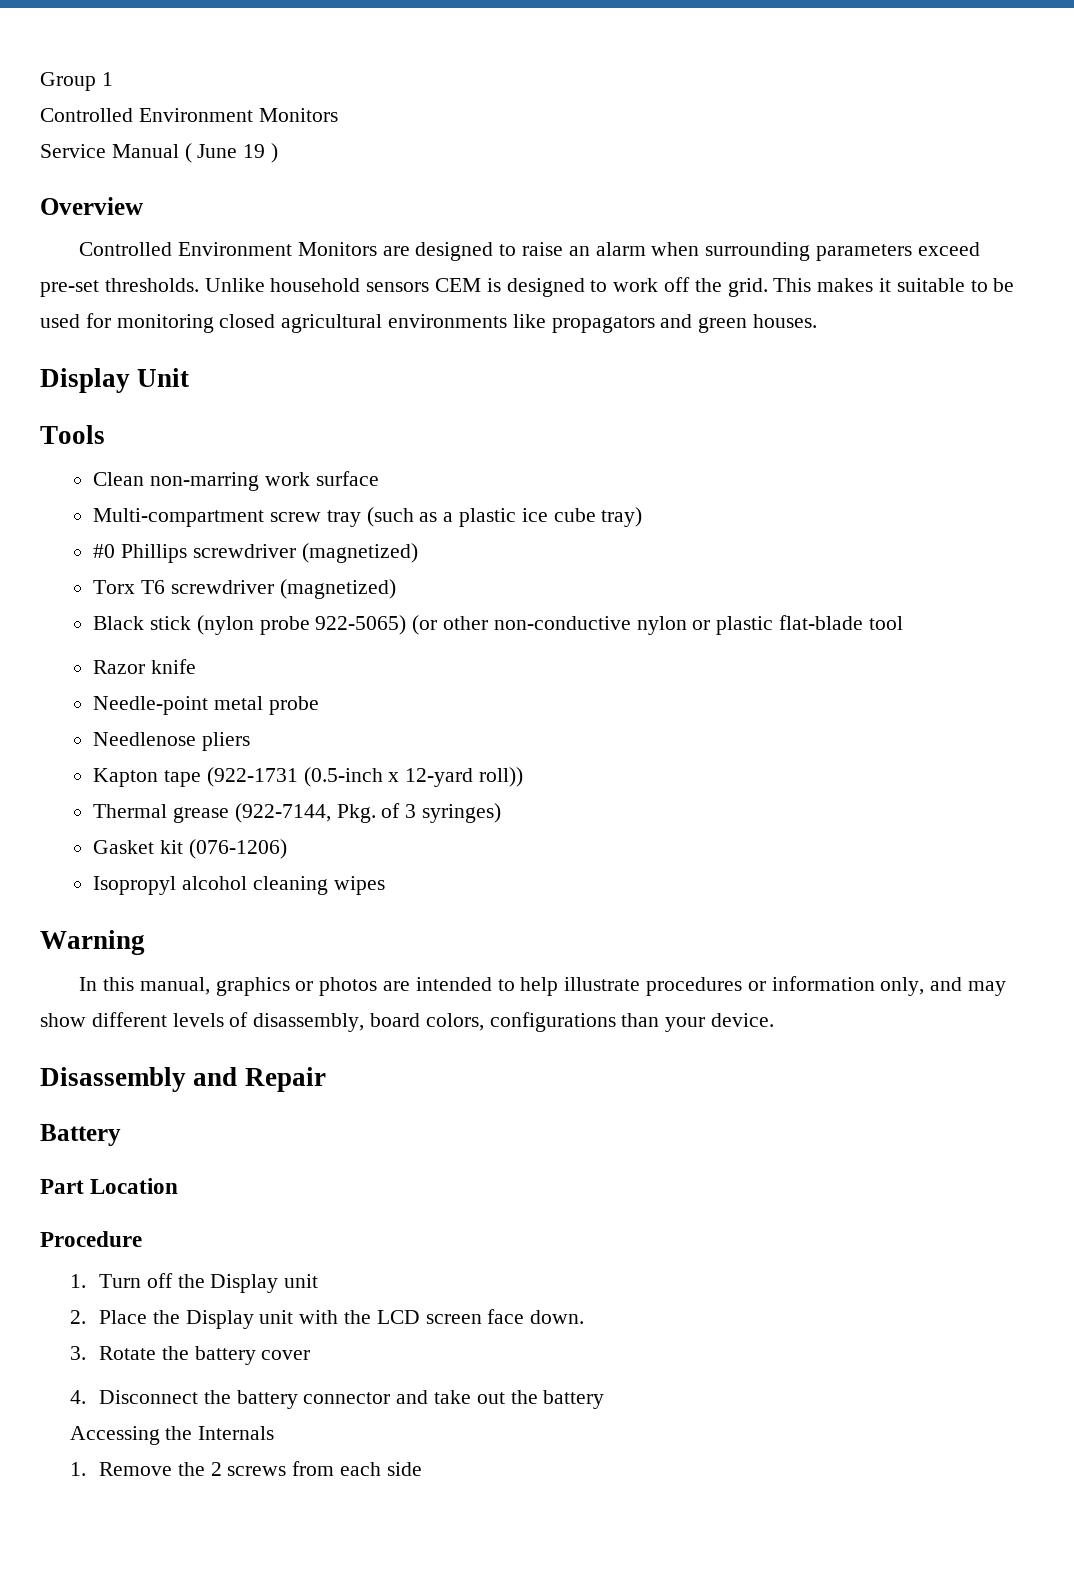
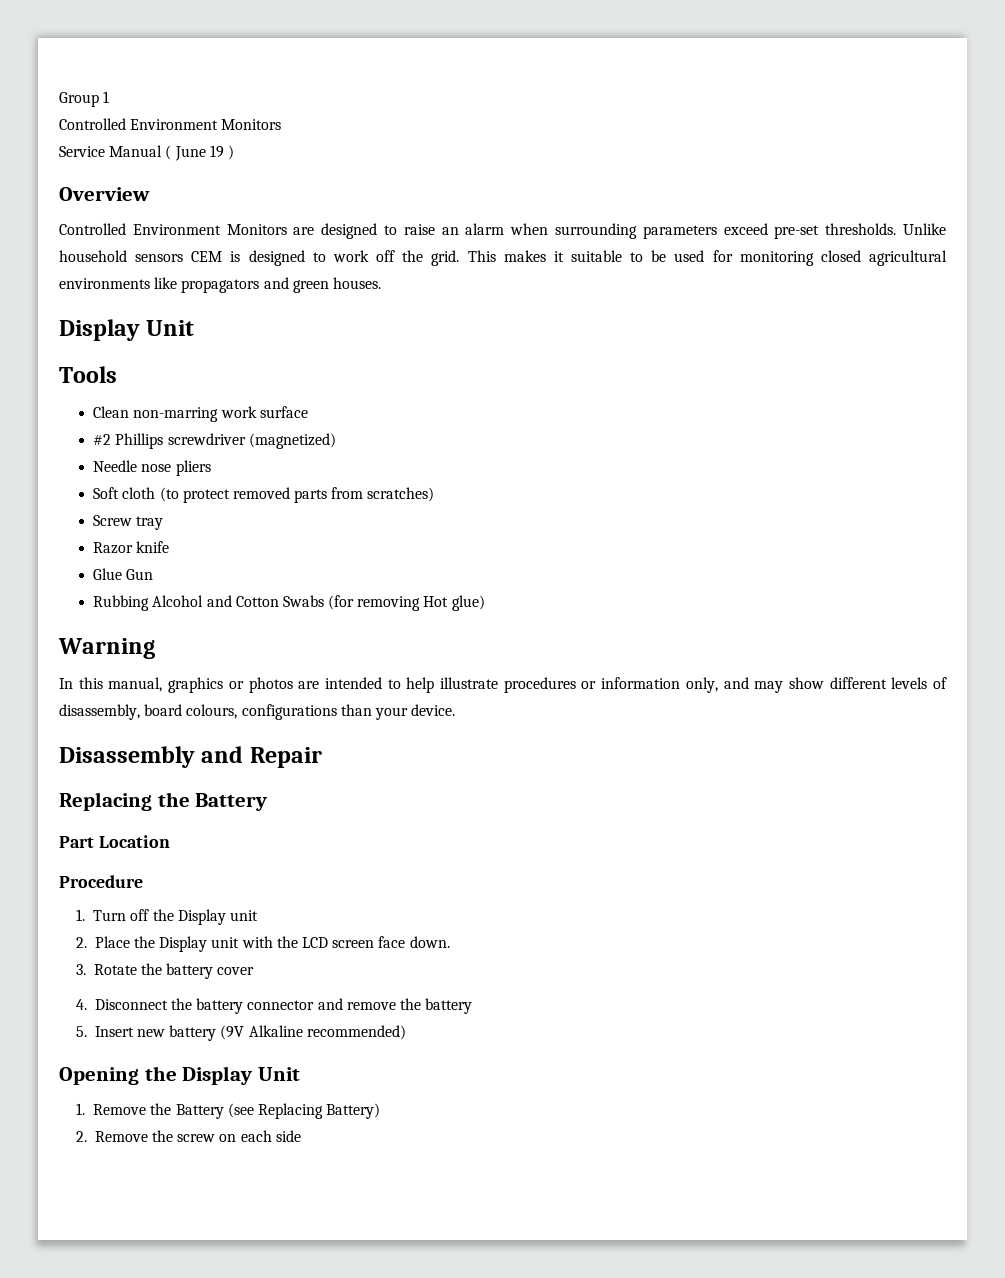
[93,507,643,527] [93,543,418,563] [93,579,396,599] [93,615,903,635] [93,659,196,674] [93,696,319,715] [93,732,250,751] [93,767,523,787] [93,803,501,823] [93,839,287,859] [93,876,385,895] Multi-compartment screw tray (such as a plastic ice cube tray) // #0 Phillips screwdriver (magnetized) // Torx T6 screwdriver (magnetized) // Black stick (nylon probe 922-5065) (or other non-conductive nylon or plastic flat-blade tool // Razor knife // Needle-point metal probe // Needlenose pliers // Kapton tape (922-1731 (0.5-inch x 12-yard roll)) // Thermal grease (922-7144, Pkg. of 3 syringes) // Gasket kit (076-1206) // Isopropyl alcohol cleaning wipes -> [93,433,336,449] [93,460,211,476] [93,487,435,503] [93,515,164,530] [93,541,170,554] [93,568,154,580] [93,595,485,611] #2 Phillips screwdriver (magnetized) // Needle nose pliers // Soft cloth (to protect removed parts from scratches) // Screw tray // Razor knife // Glue Gun // Rubbing Alcohol and Cotton Swabs (for removing Hot glue)
[425,1013,484,1031] colors, -> [186,704,238,719] colours,
(326, 1079) none -> [59,792,190,811] Replacing the
[434,1390,505,1404] take out -> [346,1002,396,1010] remove
[69,1426,275,1445] [69,1461,335,1476] Accessing the Internals // 1. Remove the 2 screws from -> [76,1025,406,1041] [59,1066,301,1085] [76,1103,381,1119] [76,1130,237,1142] 5. Insert new battery (9V Alkaline recommended) // Opening the Display Unit // 1. Remove the Battery (see Replacing Battery) // 2. Remove the screw on

